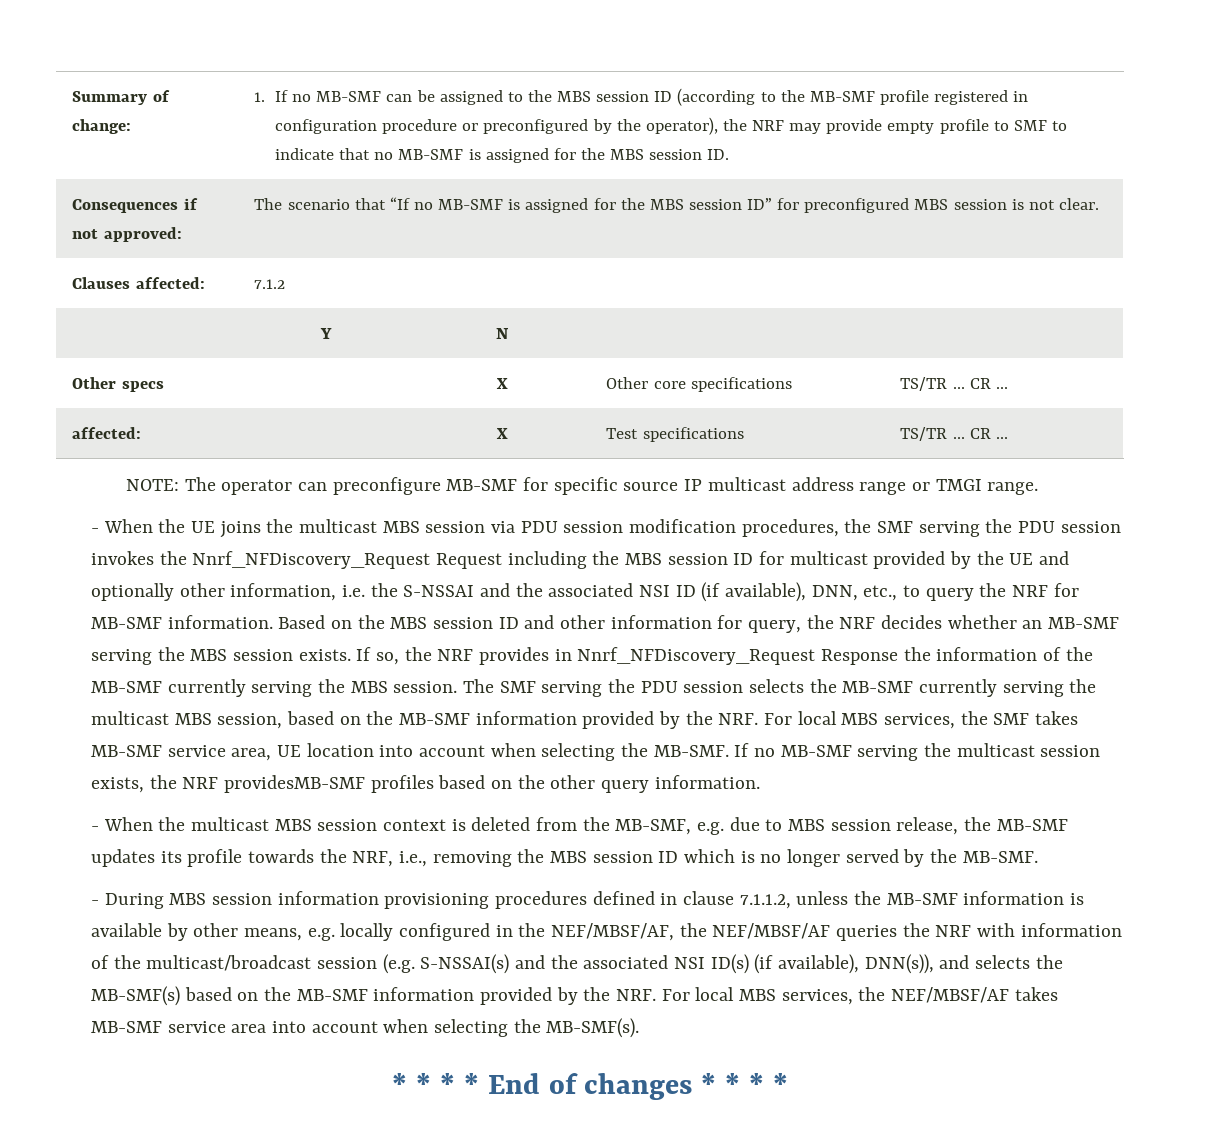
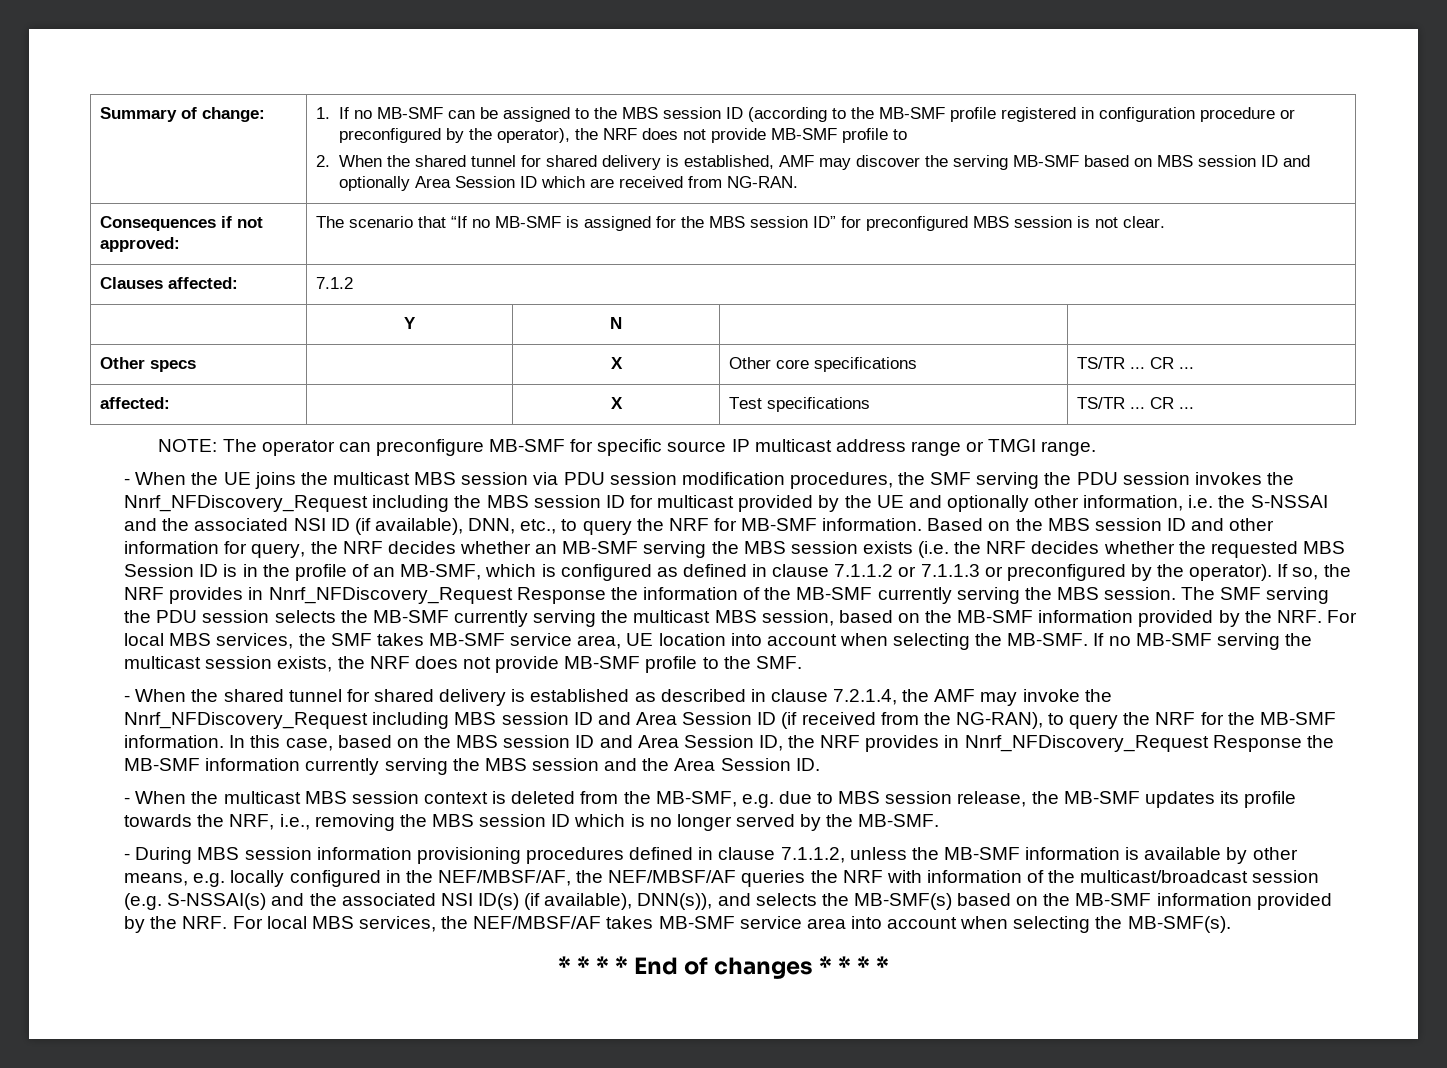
[789,119,1067,134] [274,148,730,163] may provide empty profile to SMF to indicate that no MB-SMF is assigned for the MBS session ID. -> [641,128,907,143] [316,155,1310,170] [338,176,798,191] does not provide MB-SMF profile to // 2. When the shared tunnel for shared delivery is established, AMF may discover the serving MB-SMF based on MBS session ID and optionally Area Session ID which are received from NG-RAN.
[436,553,503,569] Request -> (369, 503) none
[298,649,351,661] exists. -> [862,541,1345,558] [124,564,1273,581] exists (i.e. the NRF decides whether the requested MBS Session ID is in the profile of an MB-SMF, which is configured as defined in clause 7.1.1.2 or 7.1.1.3 or preconfigured by the operator).
[224,775,760,793] providesMB-SMF profiles based on the other query information. -> [414,656,802,673] [124,689,1112,706] [124,712,1336,729] [124,735,1334,752] [124,758,820,775] does not provide MB-SMF profile to the SMF. // - When the shared tunnel for shared delivery is established as described in clause 7.2.1.4, the AMF may invoke the Nnrf_NFDiscovery_Request including MBS session ID and Area Session ID (if received from the NG-RAN), to query the NRF for the MB-SMF information. In this case, based on the MBS session ID and Area Session ID, the NRF provides in Nnrf_NFDiscovery_Request Response the MB-SMF information currently serving the MBS session and the Area Session ID.

